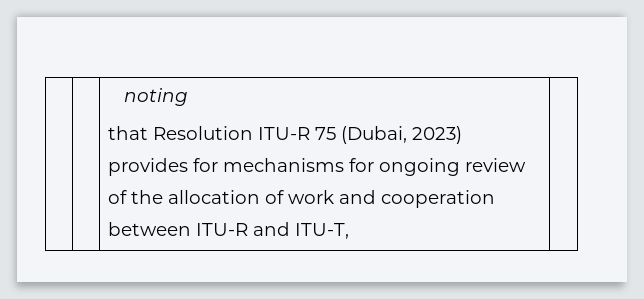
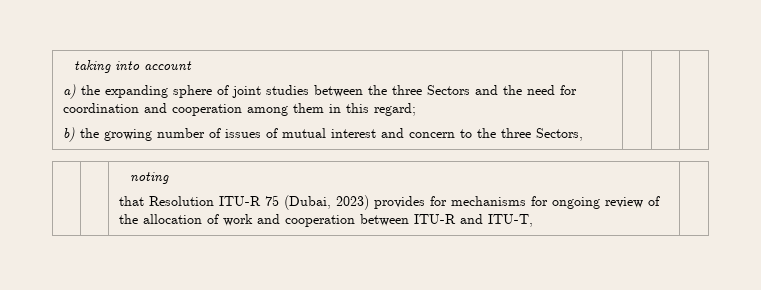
(123, 97) none -> [73,60,192,73] [62,84,577,99] [62,103,416,116] [62,127,583,142] taking into account // a) the expanding sphere of joint studies between the three Sectors and the need for coordination and cooperation among them in this regard; // b) the growing number of issues of mutual interest and concern to the three Sectors, | | | //

